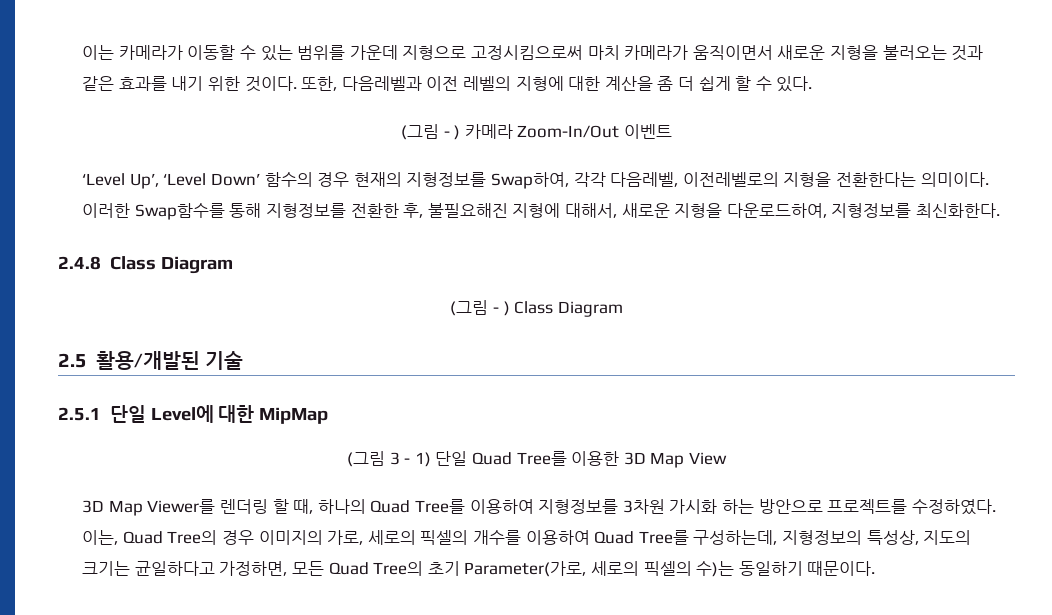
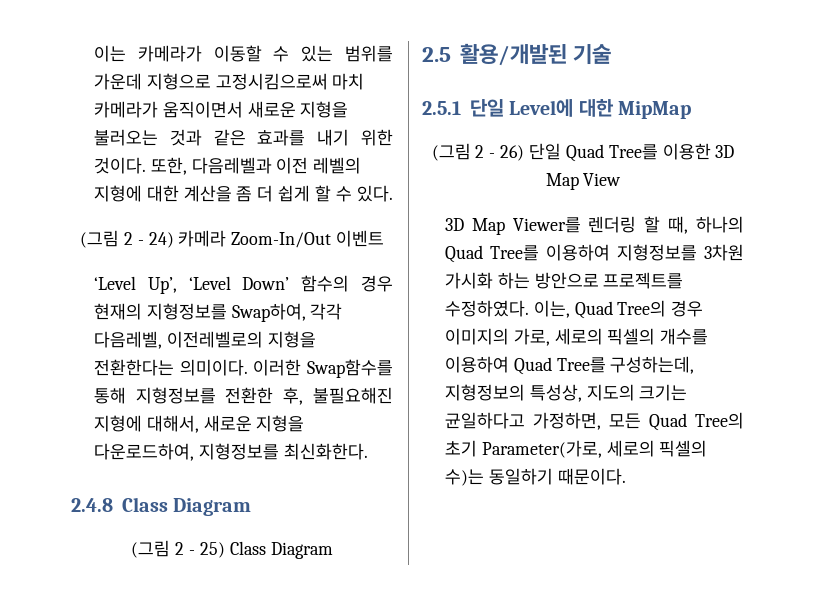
[443,125,461,140] - ) -> [123,232,174,248] 2 - 24)
[492,301,510,316] - ) -> [175,542,225,558] 2 - 25)
[389,452,431,467] 3 - 1) -> [475,145,525,161] 2 - 26)

